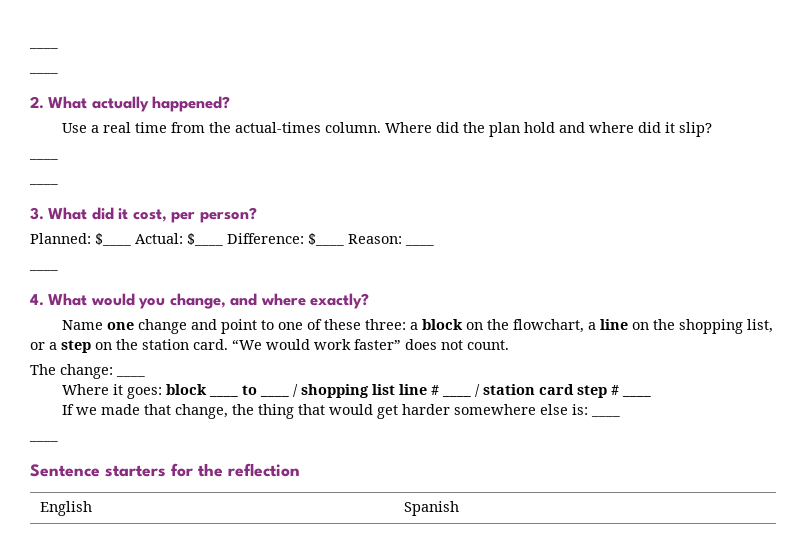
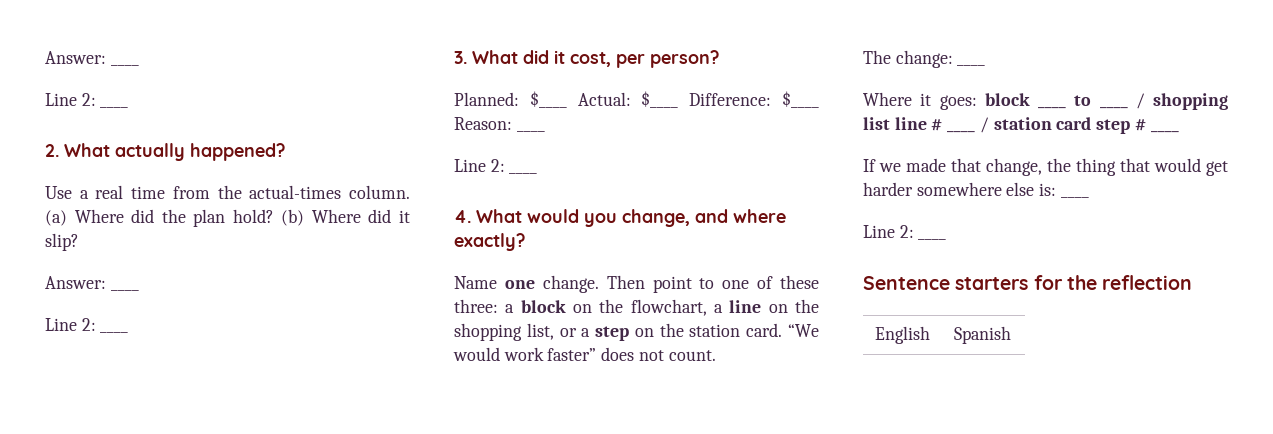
[29,47,58,49] ____ // -> [45,51,106,64] [110,64,139,66] [45,93,96,106] Answer: ____ // Line 2:
(381, 127) none -> [45,210,67,226] (a)
[523,122,634,133] hold and where -> [232,209,361,226] hold? (b) Where
[29,158,58,160] ____ // -> [45,276,106,289] [110,289,139,291] [45,318,96,331] Answer: ____ // Line 2:
(434, 245) none -> [454,159,505,172] Line 2:
[137,319,217,334] change and -> [542,275,645,293] change. Then
(620, 416) none -> [863,225,914,238] Line 2:

